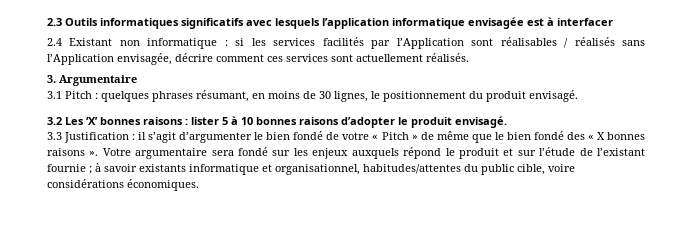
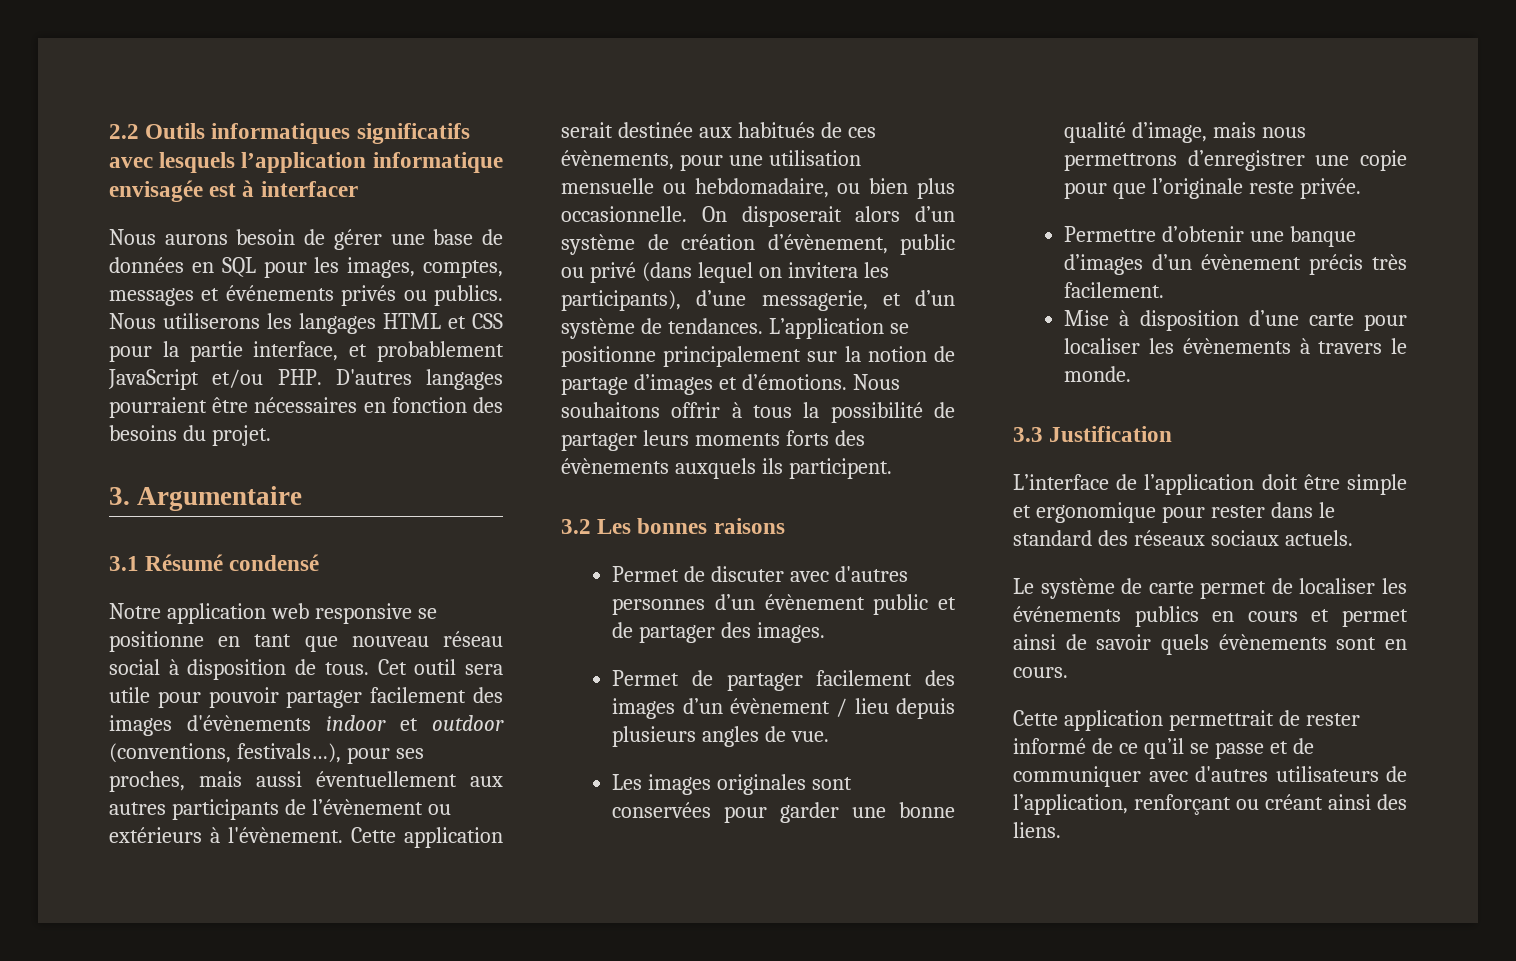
[47,18,62,26] 2.3 -> [109,124,139,139] 2.2
[47,37,645,49] [47,53,469,65] [47,75,137,86] [47,90,578,102] 2.4 Existant non informatique : si les services facilités par l’Application sont réalisables / réalisés sans l’Application envisagée, décrire comment ces services sont actuellement réalisés. // 3. Argumentaire // 3.1 Pitch : quelques phrases résumant, en moins de 30 lignes, le positionnement du produit envisagé. -> [109,229,504,250] [109,257,504,278] [109,285,503,306] [109,313,503,334] [109,341,505,362] [108,369,503,390] [109,397,503,418] [109,425,271,446] [109,486,303,511] [109,554,320,571] [109,603,437,624] [109,631,503,652] [109,659,504,680] [109,687,504,708] [109,715,504,736] [109,743,424,764] [109,771,503,792] [109,799,451,820] [109,827,503,848] [561,122,876,138] [561,150,861,171] [561,178,955,199] [561,206,955,227] [561,234,955,255] [561,262,889,283] [561,290,955,311] [561,318,909,339] [561,346,955,367] [561,374,900,395] [561,402,955,423] [561,430,865,451] [561,458,892,479] Nous aurons besoin de gérer une base de données en SQL pour les images, comptes, messages et événements privés ou publics. Nous utiliserons les langages HTML et CSS pour la partie interface, et probablement JavaScript et/ou PHP. D'autres langages pourraient être nécessaires en fonction des besoins du projet. // 3. Argumentaire // 3.1 Résumé condensé // Notre application web responsive se positionne en tant que nouveau réseau social à disposition de tous. Cet outil sera utile pour pouvoir partager facilement des images d'évènements indoor et outdoor (conventions, festivals…), pour ses proches, mais aussi éventuellement aux autres participants de l’évènement ou extérieurs à l'évènement. Cette application serait destinée aux habitués de ces évènements, pour une utilisation mensuelle ou hebdomadaire, ou bien plus occasionnelle. On disposerait alors d’un système de création d’évènement, public ou privé (dans lequel on invitera les participants), d’une messagerie, et d’un système de tendances. L’application se positionne principalement sur la notion de partage d’images et d’émotions. Nous souhaitons offrir à tous la possibilité de partager leurs moments forts des évènements auxquels ils participent.
[86,116,507,128] [47,131,646,143] [47,147,646,159] [47,163,575,175] [47,179,199,191] ‘X’ bonnes raisons : lister 5 à 10 bonnes raisons d’adopter le produit envisagé. // 3.3 Justification : il s’agit d’argumenter le bien fondé de votre « Pitch » de même que le bien fondé des « X bonnes raisons ». Votre argumentaire sera fondé sur les enjeux auxquels répond le produit et sur l’étude de l’existant fournie ; à savoir existants informatique et organisationnel, habitudes/attentes du public cible, voire considérations économiques. -> [637,518,785,534] [612,566,909,582] [612,594,956,615] [612,622,826,643] [612,670,955,691] [612,698,955,719] [612,726,830,747] [612,774,853,795] [612,802,955,823] [1064,122,1307,143] [1064,150,1407,171] [1064,178,1362,199] [1064,226,1357,247] [1064,254,1407,275] [1064,282,1165,298] [1064,310,1407,331] [1064,338,1407,354] [1064,366,1132,382] [1013,426,1173,442] [1013,474,1407,495] [1013,502,1335,523] [1013,530,1353,546] [1013,578,1407,599] [1013,606,1408,627] [1013,634,1407,655] [1013,667,1068,678] [1013,710,1360,731] [1013,738,1314,759] [1013,766,1407,787] [1013,794,1407,815] [1013,822,1061,838] bonnes raisons // Permet de discuter avec d'autres personnes d’un évènement public et de partager des images. // Permet de partager facilement des images d’un évènement / lieu depuis plusieurs angles de vue. // Les images originales sont conservées pour garder une bonne qualité d’image, mais nous permettrons d’enregistrer une copie pour que l’originale reste privée. // Permettre d’obtenir une banque d’images d’un évènement précis très facilement. // Mise à disposition d’une carte pour localiser les évènements à travers le monde. // 3.3 Justification // L’interface de l’application doit être simple et ergonomique pour rester dans le standard des réseaux sociaux actuels. // Le système de carte permet de localiser les événements publics en cours et permet ainsi de savoir quels évènements sont en cours. // Cette application permettrait de rester informé de ce qu’il se passe et de communiquer avec d'autres utilisateurs de l’application, renforçant ou créant ainsi des liens.

